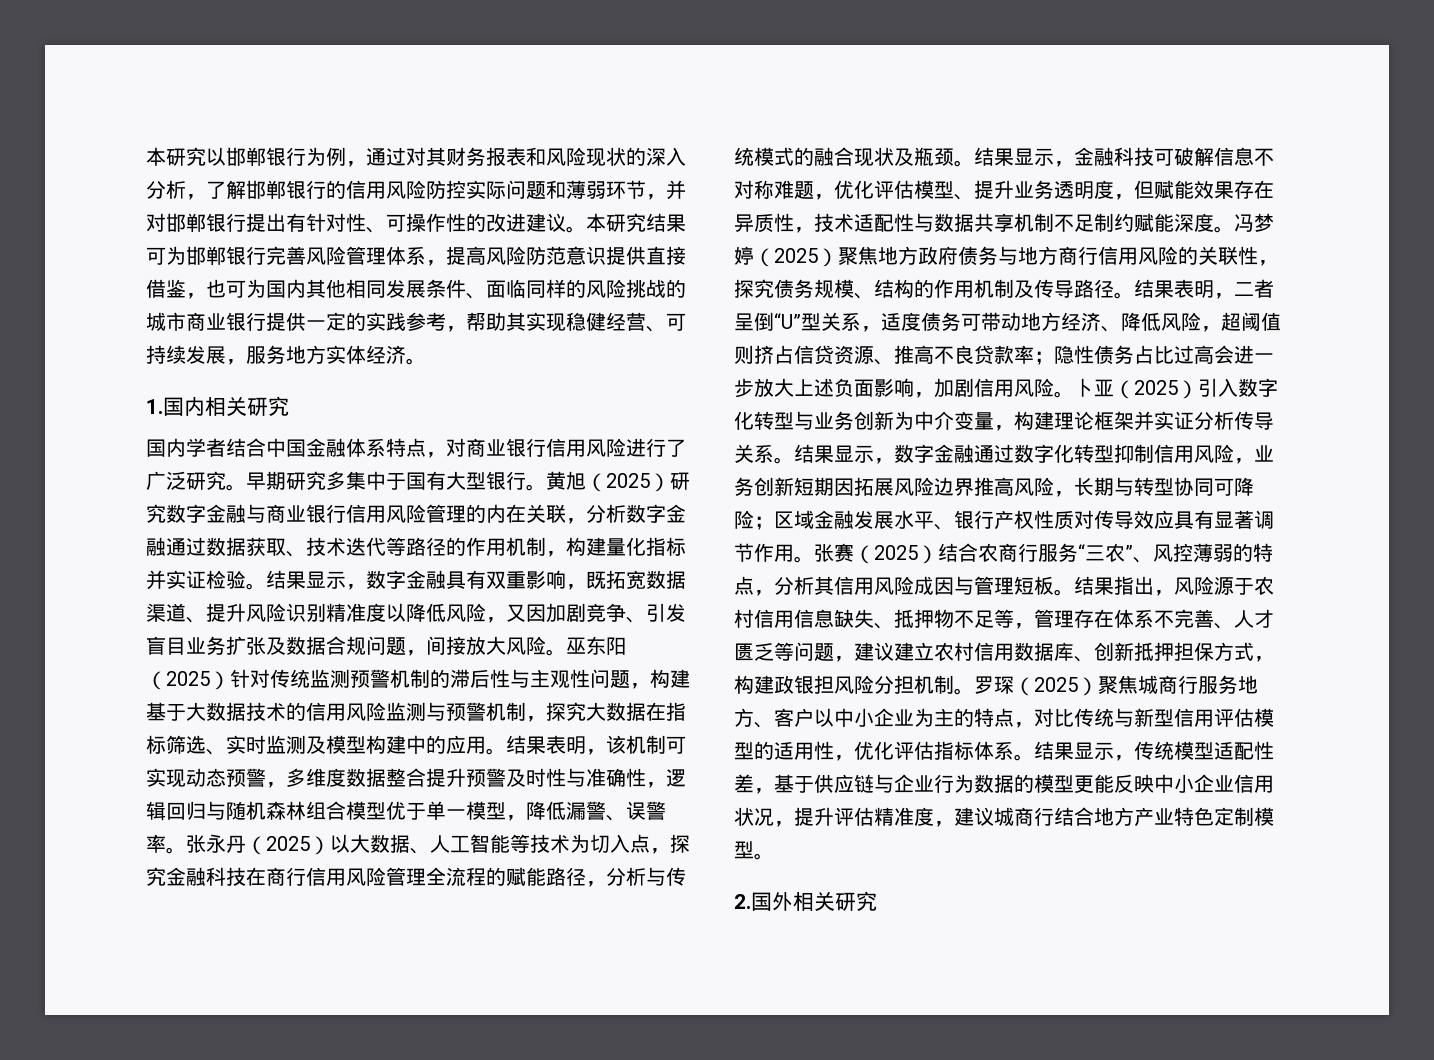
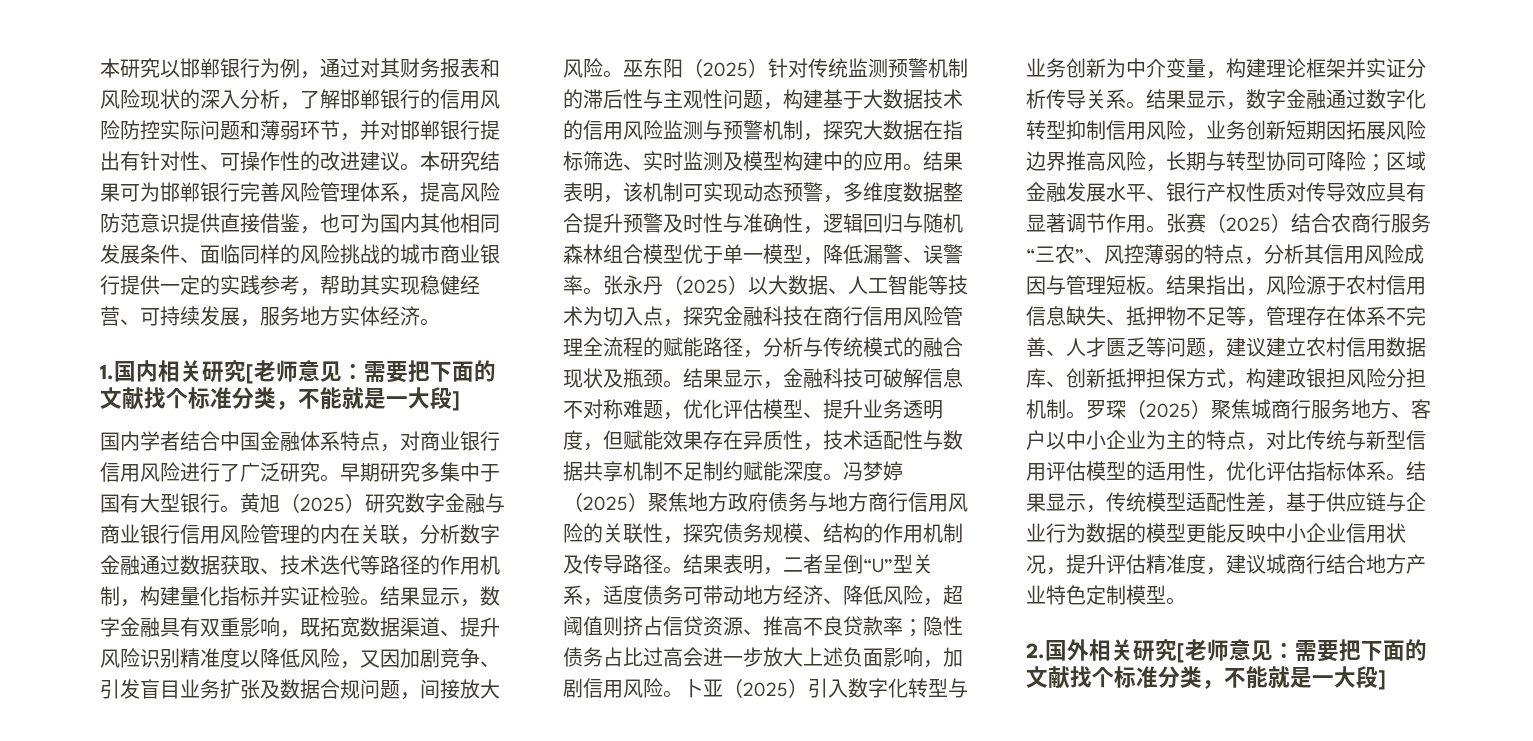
(289, 406) none -> [246,360,496,384] [100,387,460,411] [老师意见：需要把下面的文献找个标准分类，不能就是一大段]
(877, 901) none -> [1177,639,1427,663] [1026,666,1386,690] [老师意见：需要把下面的文献找个标准分类，不能就是一大段]

